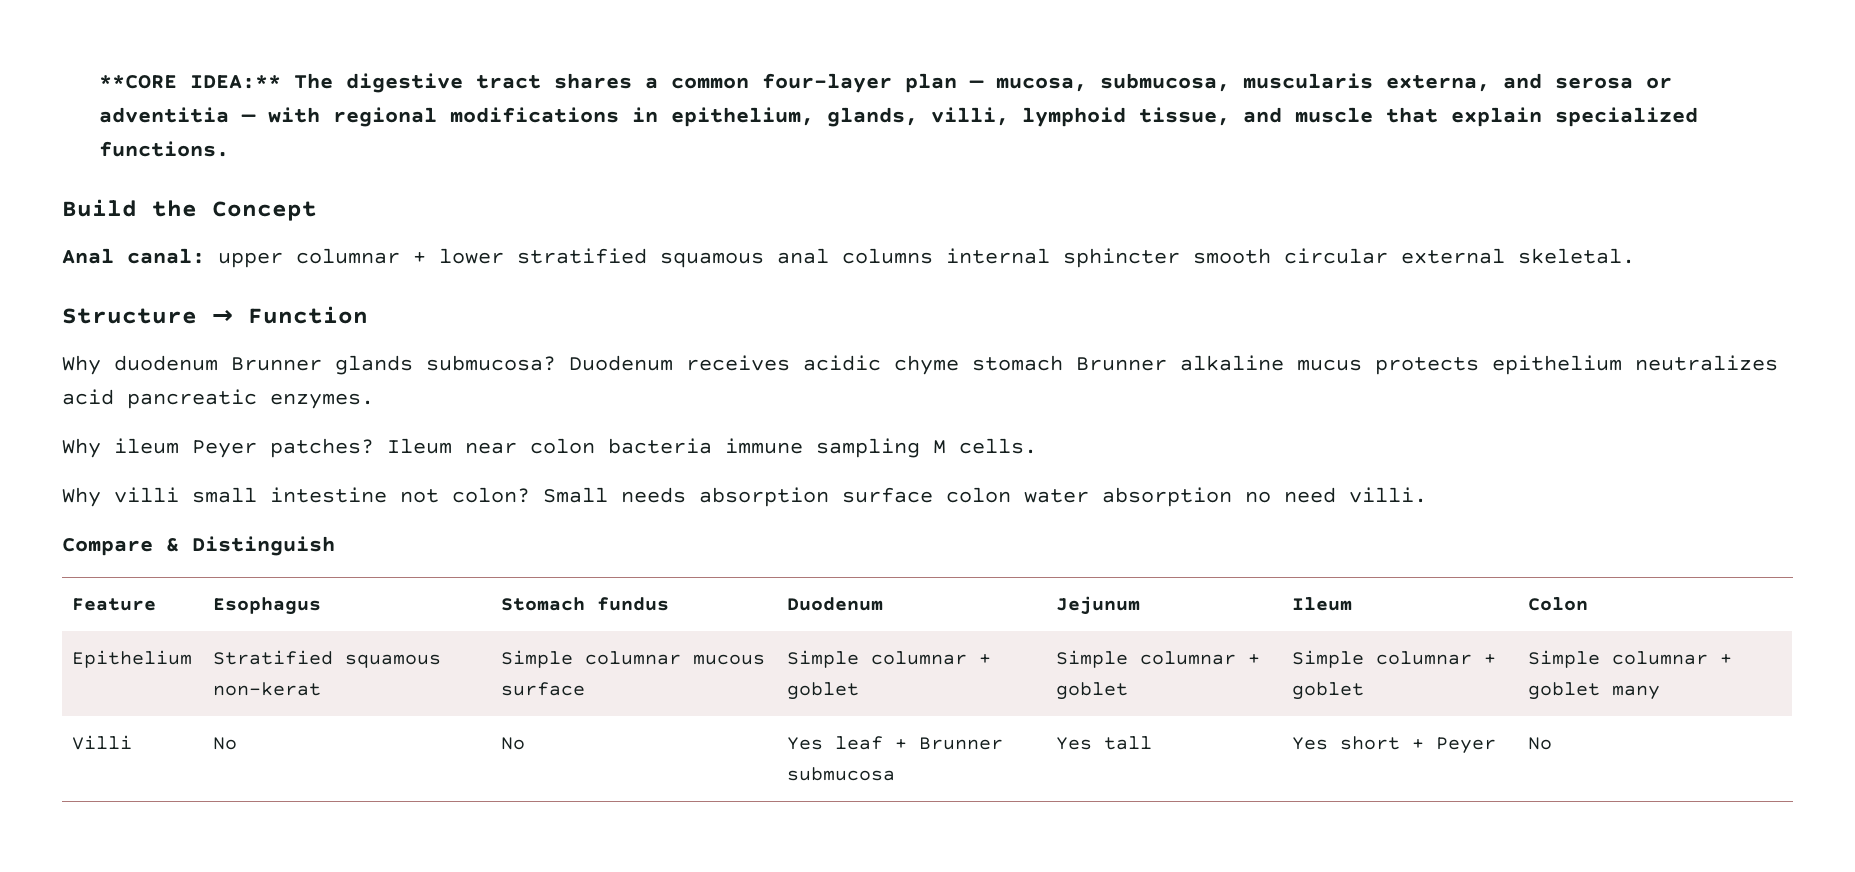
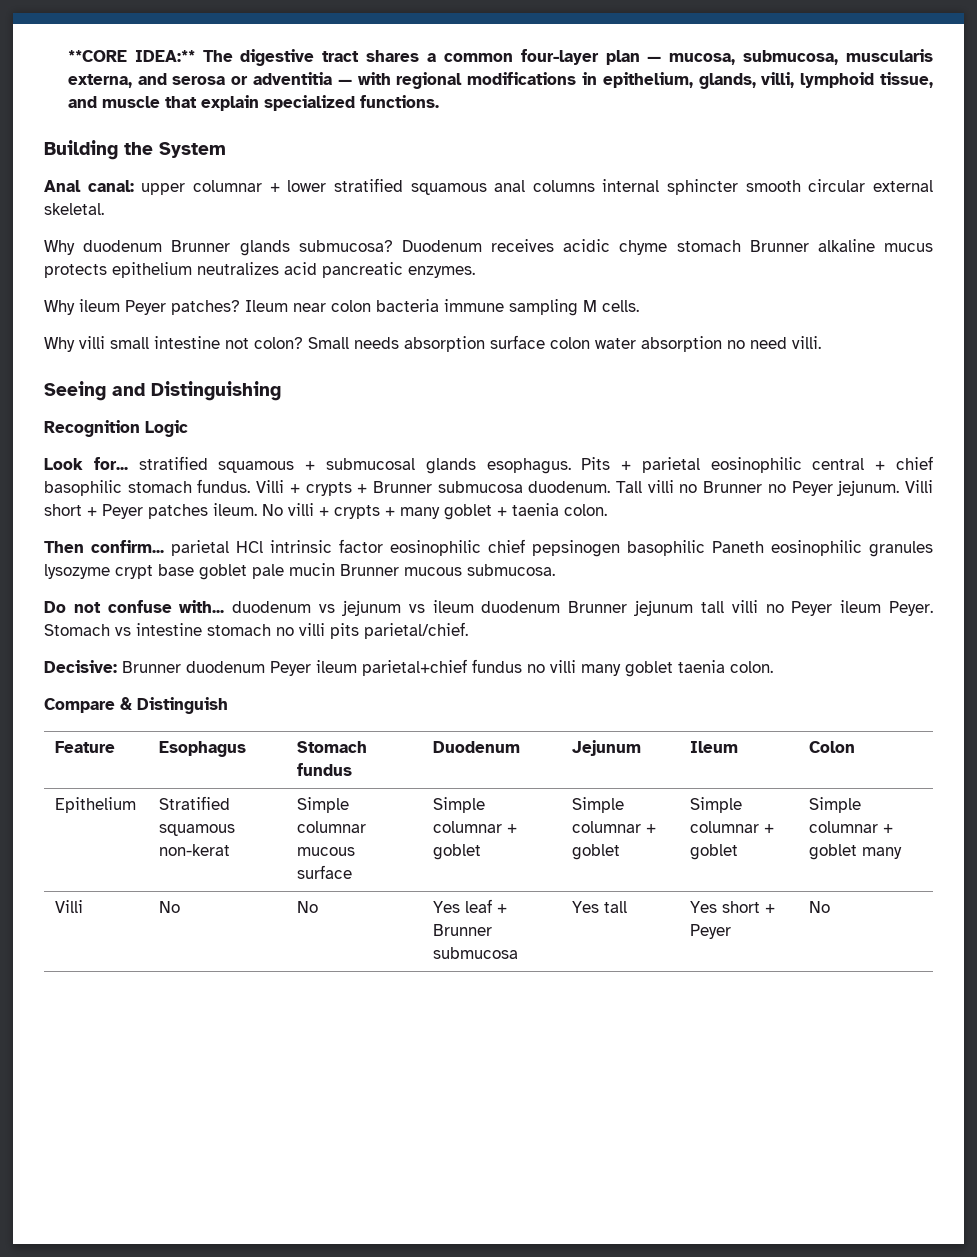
[62,199,317,221] Build the Concept -> [44,140,226,160] Building the System
[62,306,368,324] // Structure → Function -> (104, 209) none
(1427, 495) none -> [44,381,281,401] [44,420,188,437] [44,456,934,474] [44,479,934,496] [44,503,607,520] [44,539,933,557] [44,563,555,580] [44,600,934,616] [44,622,468,639] [44,659,773,677] // Seeing and Distinguishing // Recognition Logic // Look for... stratified squamous + submucosal glands esophagus. Pits + parietal eosinophilic central + chief basophilic stomach fundus. Villi + crypts + Brunner submucosa duodenum. Tall villi no Brunner no Peyer jejunum. Villi short + Peyer patches ileum. No villi + crypts + many goblet + taenia colon. // Then confirm... parietal HCl intrinsic factor eosinophilic chief pepsinogen basophilic Paneth eosinophilic granules lysozyme crypt base goblet pale mucin Brunner mucous submucosa. // Do not confuse with... duodenum vs jejunum vs ileum duodenum Brunner jejunum tall villi no Peyer ileum Peyer. Stomach vs intestine stomach no villi pits parietal/chief. // Decisive: Brunner duodenum Peyer ileum parietal+chief fundus no villi many goblet taenia colon.

